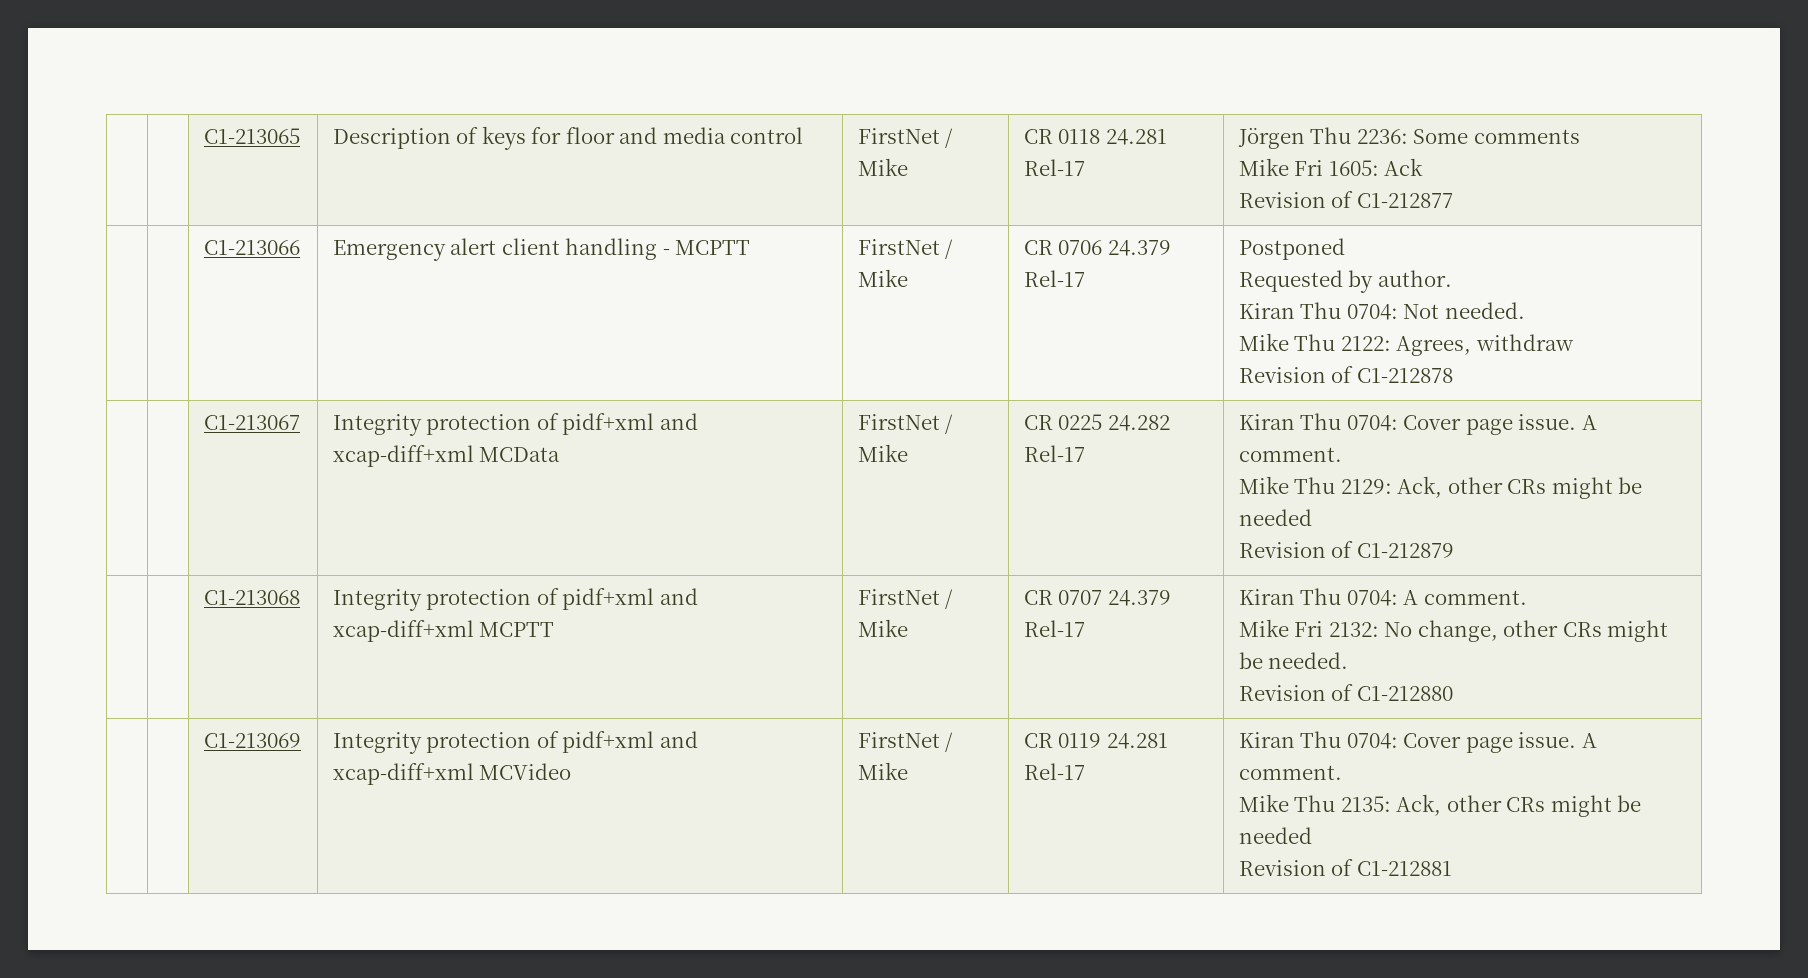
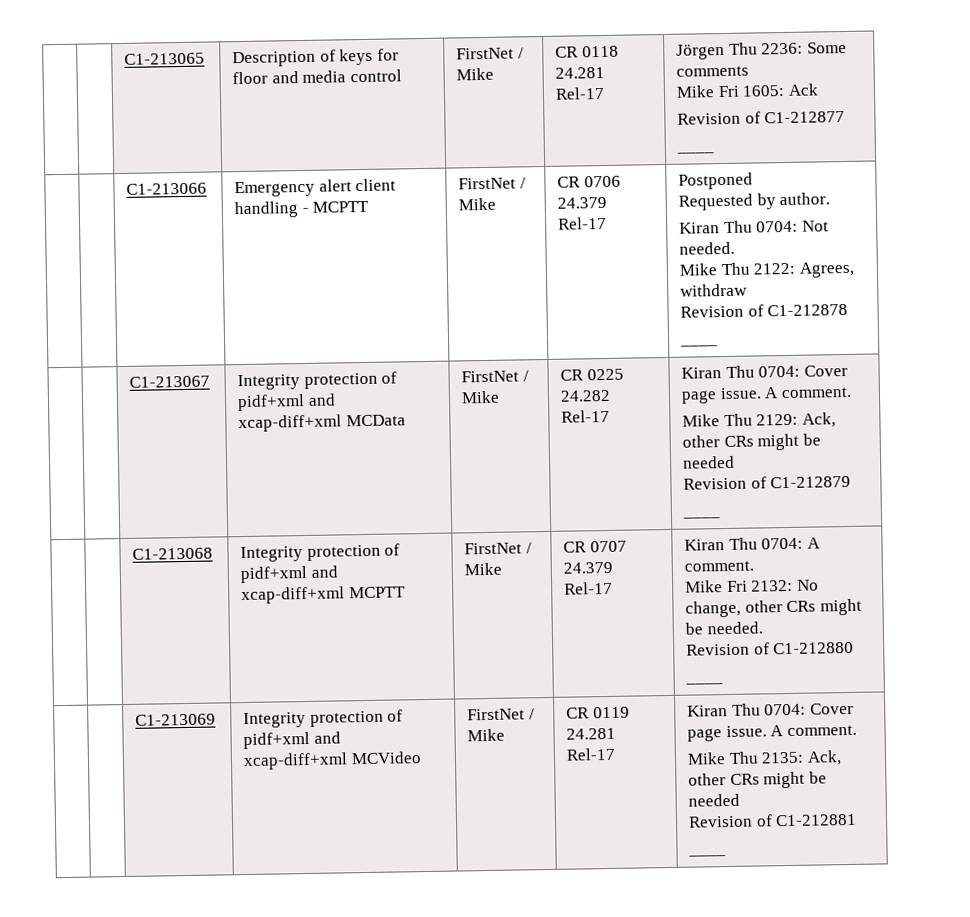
(1453, 200) none -> [676,151,715,154] // ____
(1453, 375) none -> [680,344,719,347] // ____
(1454, 550) none -> [682,516,722,519] // ____
(1453, 693) none -> [685,682,724,685] // ____
(1452, 868) none -> [688,854,727,857] // ____

